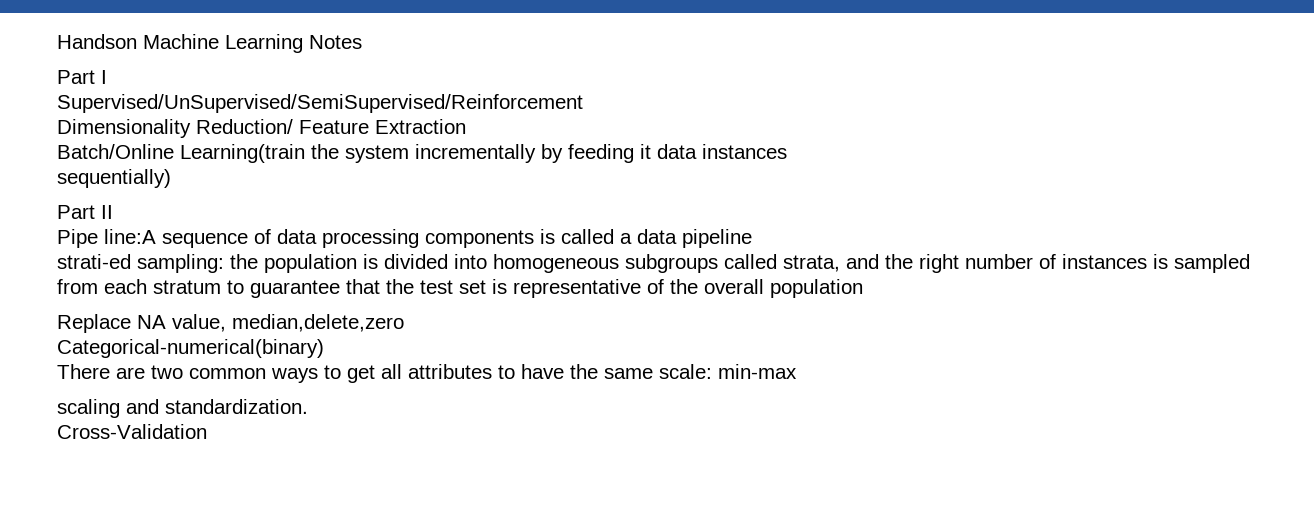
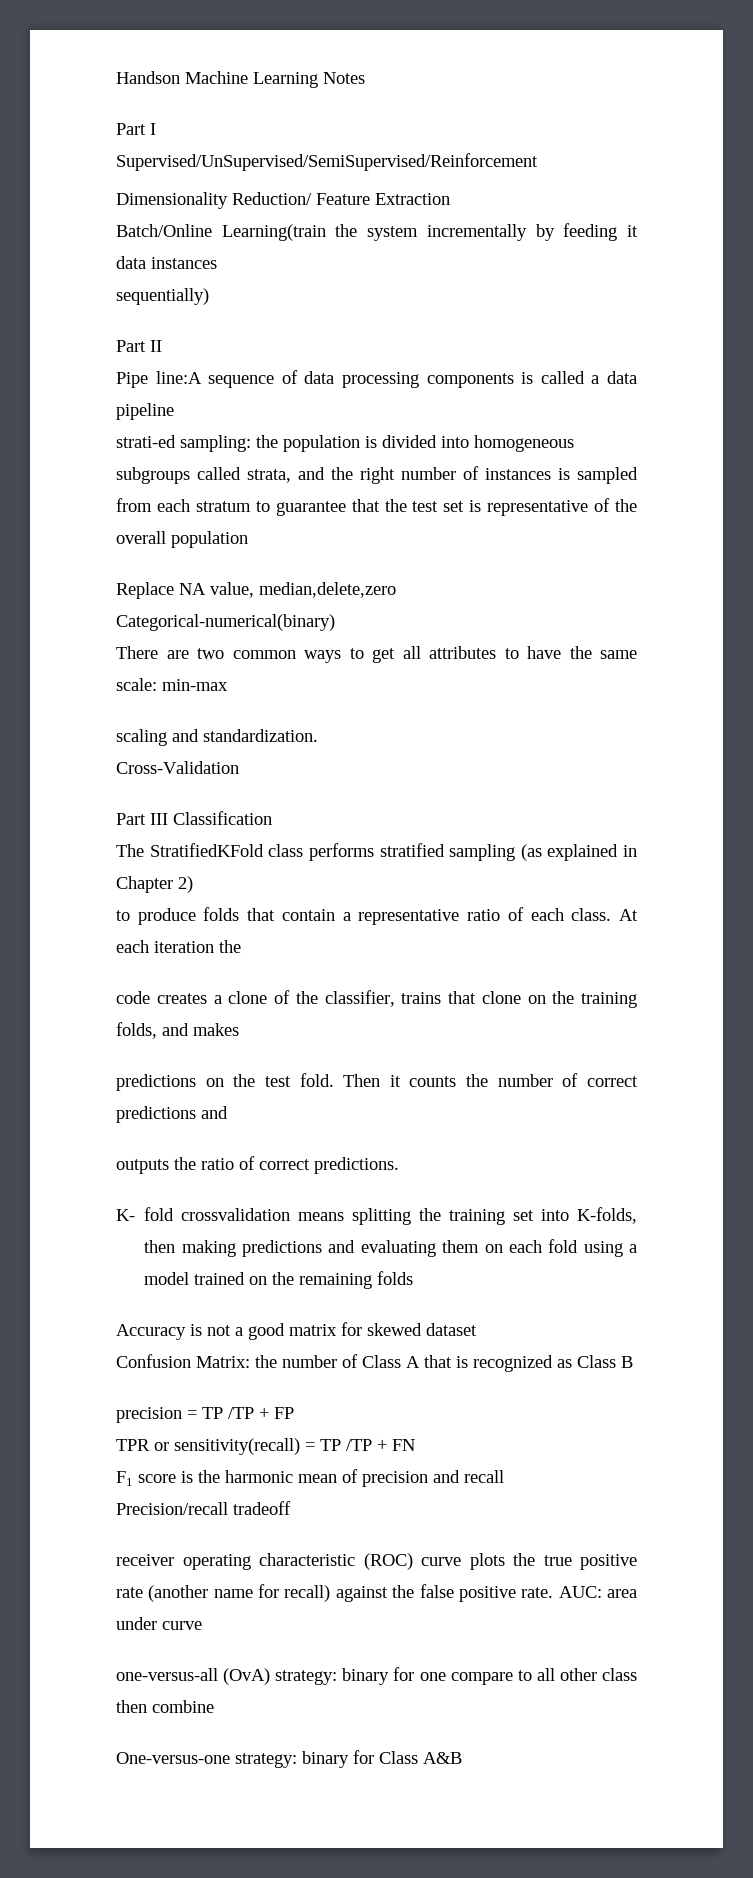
(207, 431) none -> [116,811,272,825] [116,843,637,861] [116,876,193,893] [116,907,638,925] [116,940,241,953] [116,990,637,1008] [116,1022,239,1039] [116,1073,638,1091] [116,1106,228,1123] [116,1156,399,1174] [116,1207,637,1225] [144,1239,637,1257] [144,1271,414,1289] [116,1322,477,1340] [116,1354,633,1372] [116,1407,294,1423] [116,1438,415,1455] [116,1469,504,1487] [116,1501,291,1515] [116,1553,637,1570] [116,1584,638,1602] [116,1617,202,1630] [116,1667,638,1685] [116,1700,214,1713] [116,1750,462,1768] // Part III Classification // The StratifiedKFold class performs stratified sampling (as explained in Chapter 2) // to produce folds that contain a representative ratio of each class. At each iteration the // code creates a clone of the classifier, trains that clone on the training folds, and makes // predictions on the test fold. Then it counts the number of correct predictions and // outputs the ratio of correct predictions. // K- fold crossvalidation means splitting the training set into K-folds, then making predictions and evaluating them on each fold using a model trained on the remaining folds // Accuracy is not a good matrix for skewed dataset // Confusion Matrix: the number of Class A that is recognized as Class B // precision = TP /TP + FP // TPR or sensitivity(recall) = TP /TP + FN // F1 score is the harmonic mean of precision and recall // Precision/recall tradeoff // receiver operating characteristic (ROC) curve plots the true positive rate (another name for recall) against the false positive rate. AUC: area under curve // one-versus-all (OvA) strategy: binary for one compare to all other class then combine // One-versus-one strategy: binary for Class A&B

